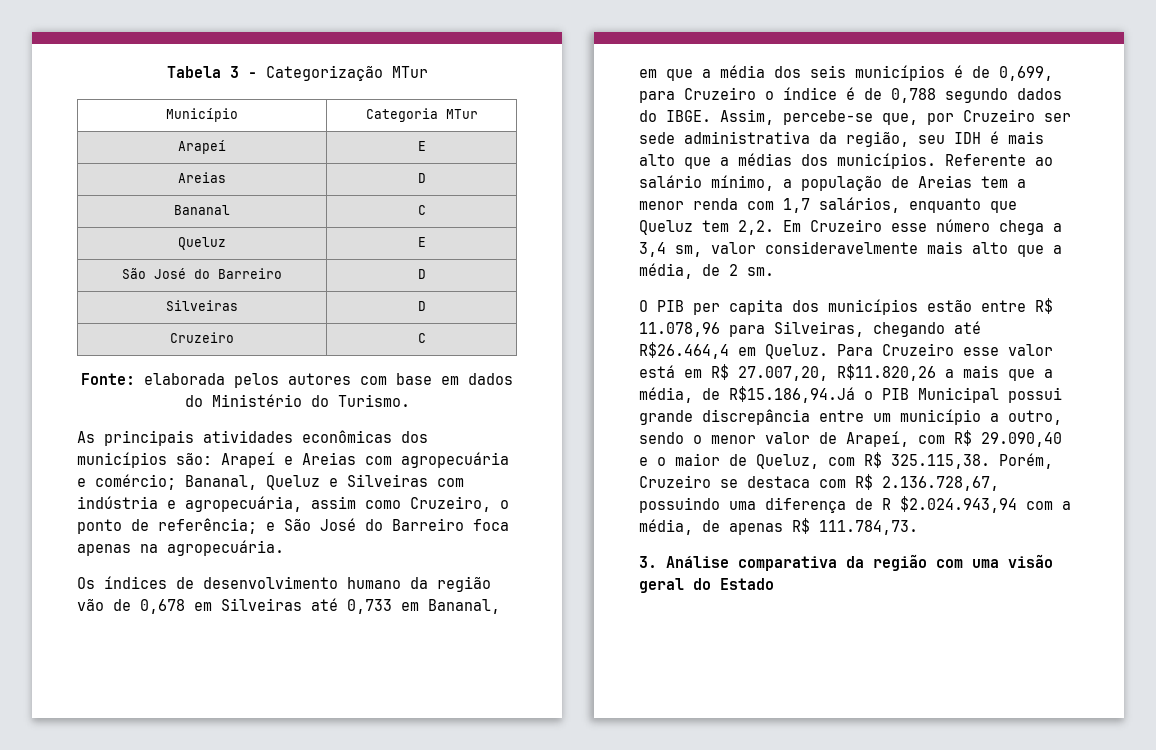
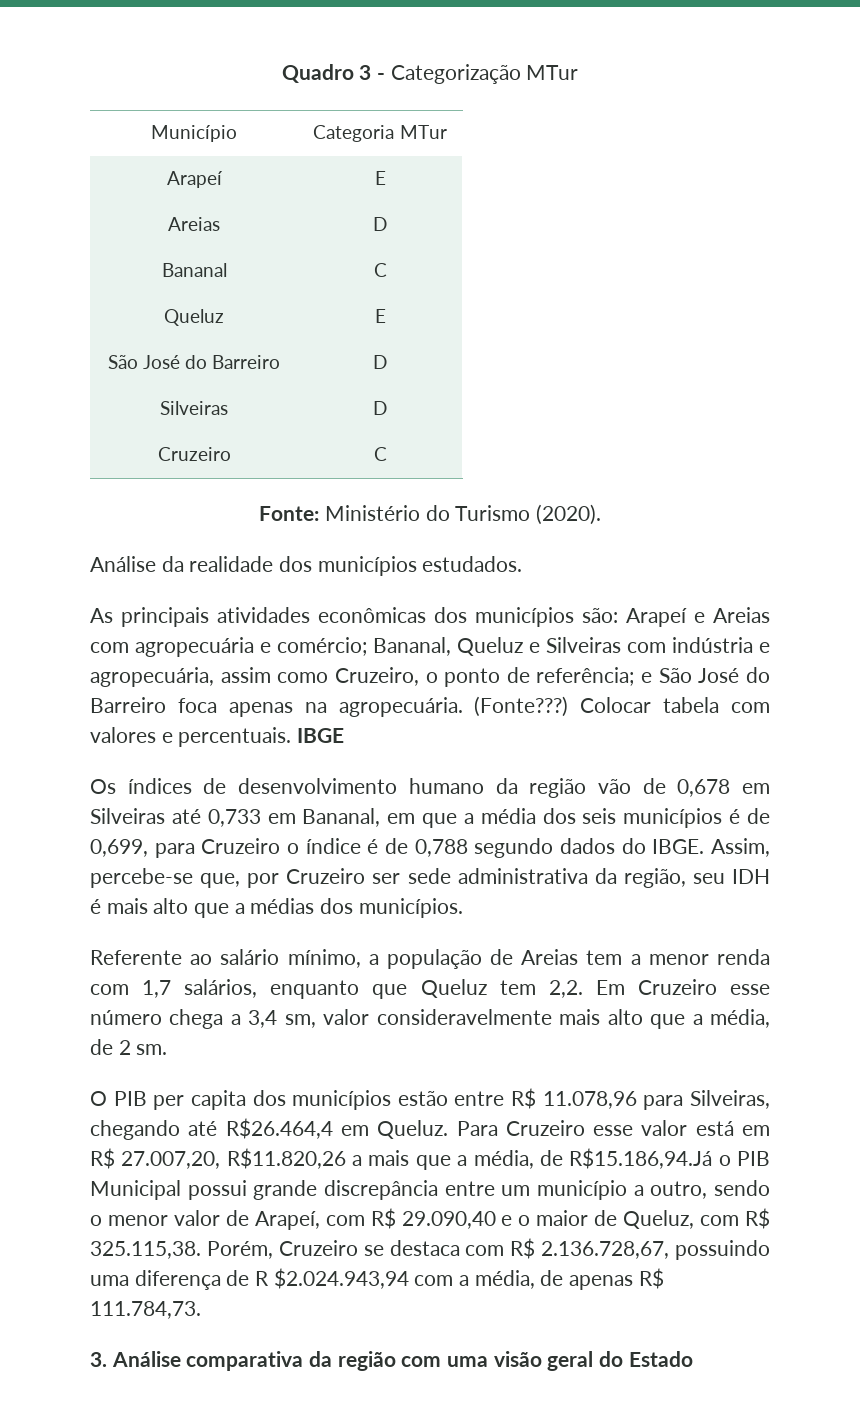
[166,66,221,78] Tabela -> [281,64,354,83] Quadro
[144,373,513,388] [184,394,410,407] elaborada pelos autores com base em dados do Ministério do Turismo. -> [324,504,601,525] [90,556,523,576] Ministério do Turismo (2020). // Análise da realidade dos municípios estudados.
(284, 548) none -> [474,696,770,717] [90,727,345,747] (Fonte???) Colocar tabela com valores e percentuais. IBGE
(936, 161) none -> (463, 908) //

